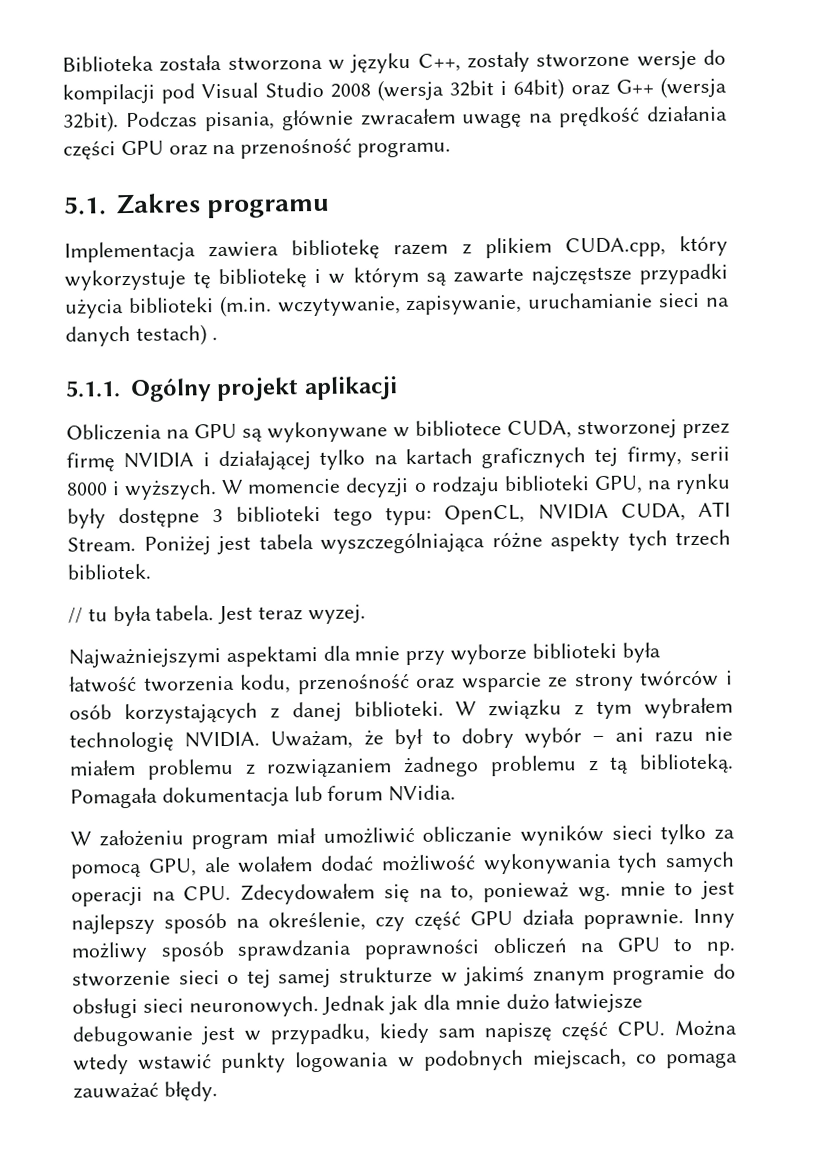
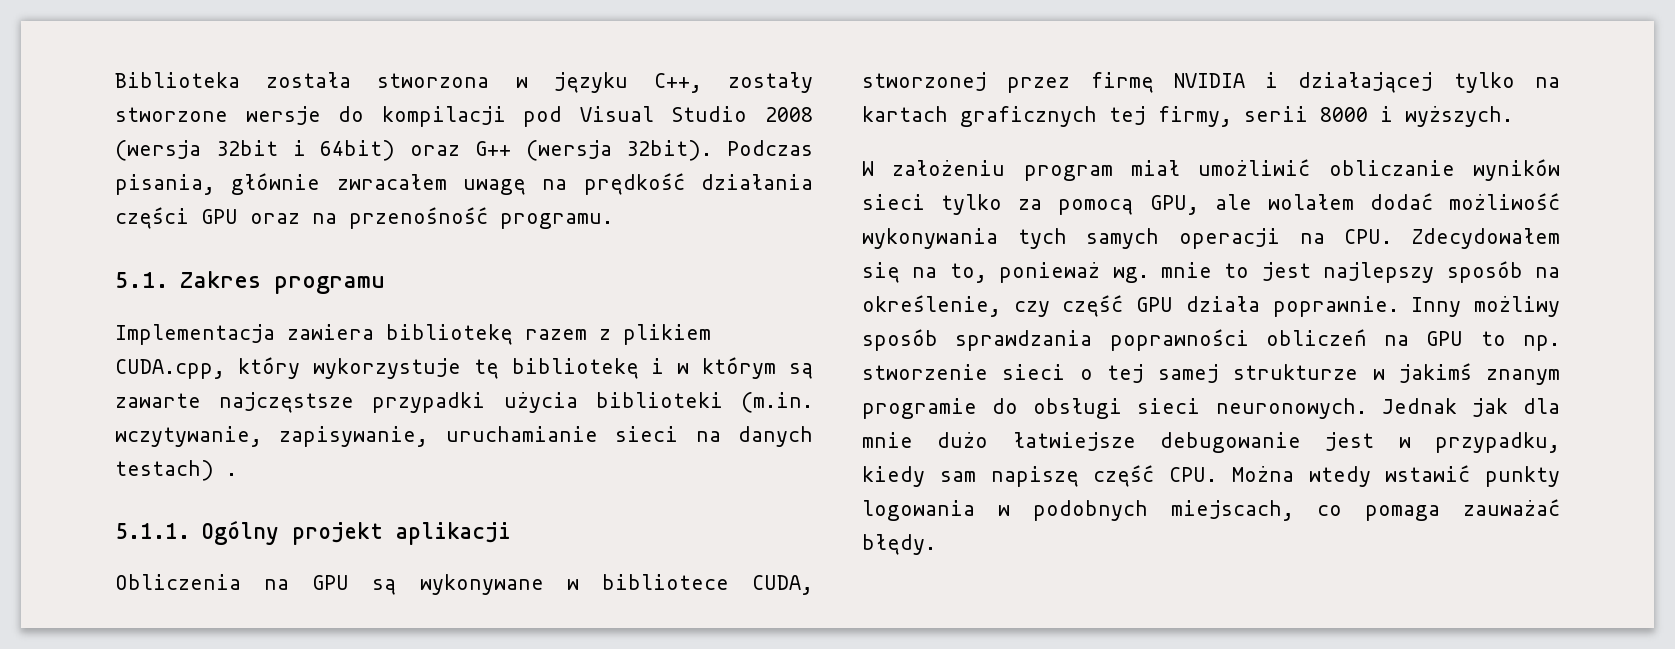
[221,473,731,498] [67,501,731,529] [67,529,731,556] [67,563,152,580] [68,604,366,627] [68,642,661,669] [69,669,733,695] [69,697,734,725] [69,726,733,753] [69,753,734,780] [70,784,457,809] W momencie decyzji o rodzaju biblioteki GPU, na rynku były dostępne 3 biblioteki tego typu: OpenCL, NVIDIA CUDA, ATI Stream. Poniżej jest tabela wyszczególniająca różne aspekty tych trzech bibliotek. // // tu była tabela. Jest teraz wyzej. // Najważniejszymi aspektami dla mnie przy wyborze biblioteki była łatwość tworzenia kodu, przenośność oraz wsparcie ze strony twórców i osób korzystających z danej biblioteki. W związku z tym wybrałem technologię NVIDIA. Uważam, że był to dobry wybór – ani razu nie miałem problemu z rozwiązaniem żadnego problemu z tą biblioteką. Pomagała dokumentacja lub forum NVidia. -> (1513, 116) none

